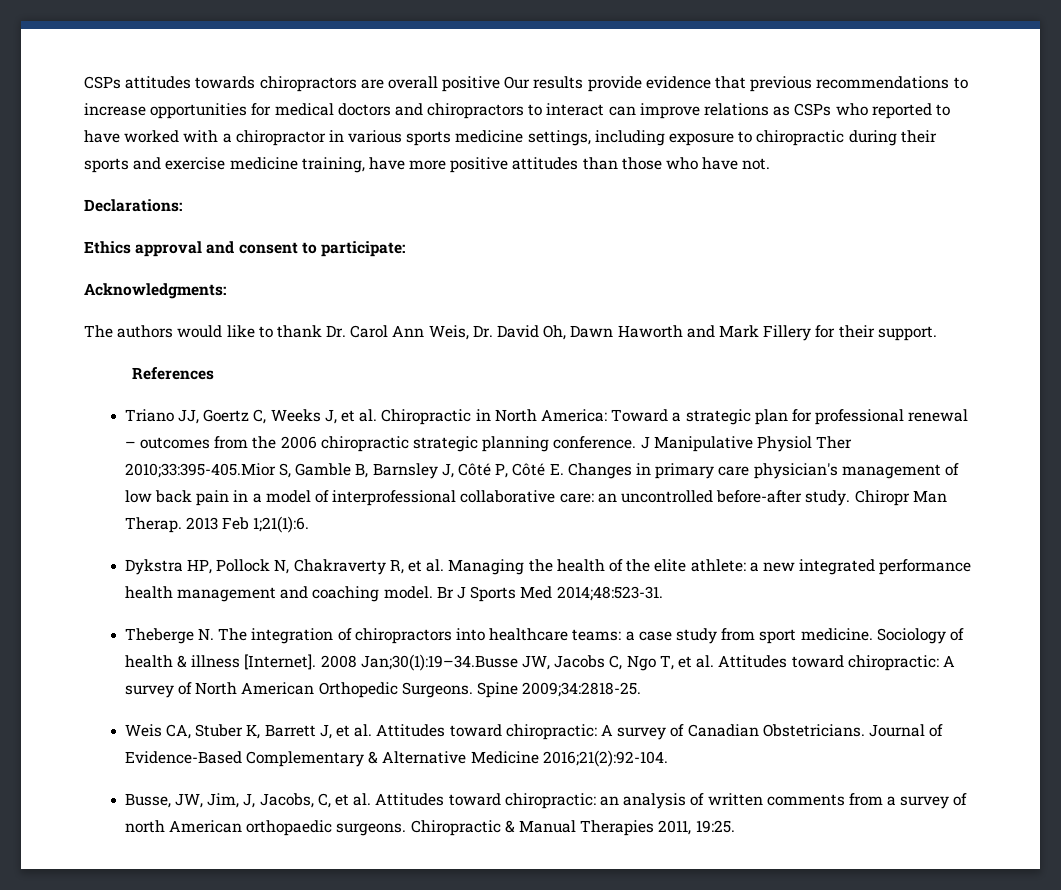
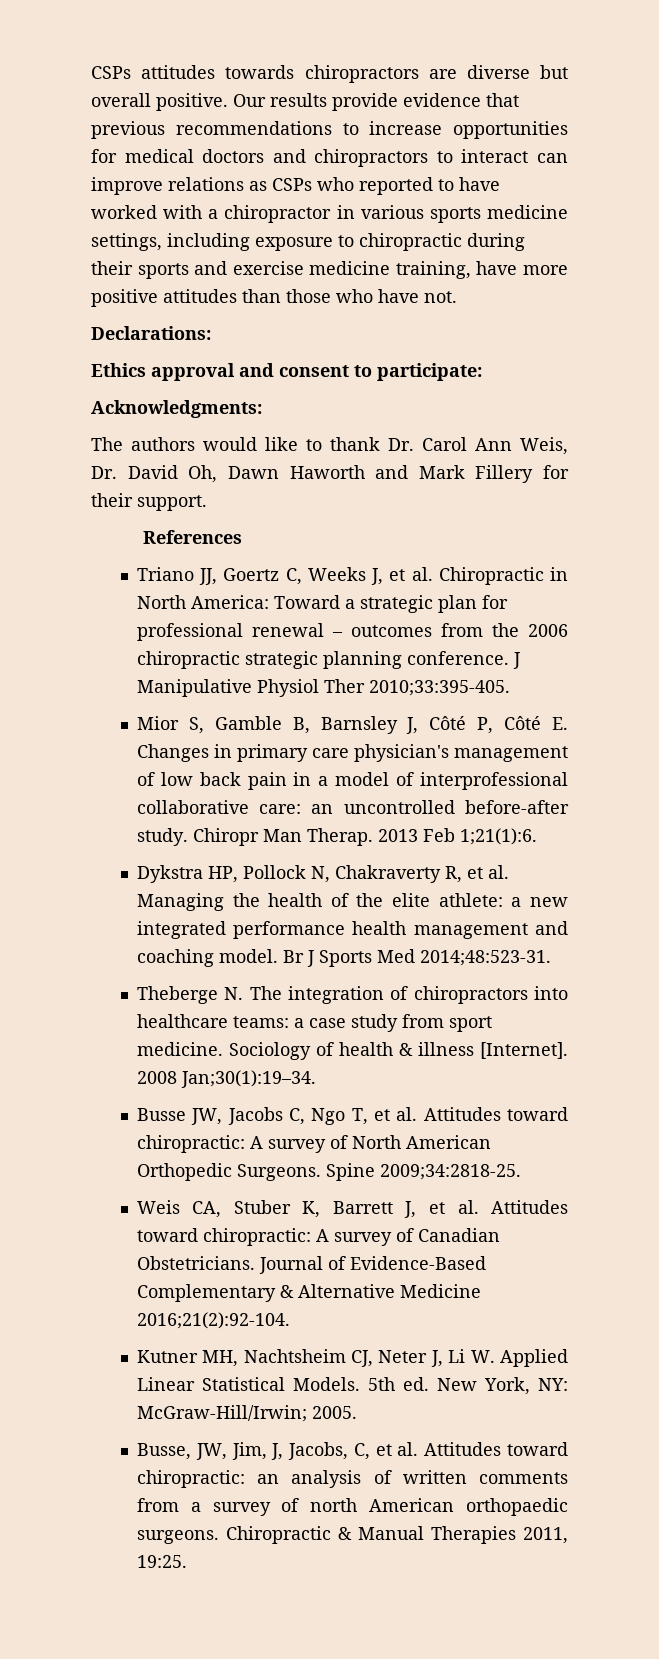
[387,76,501,92] overall positive -> [466,65,568,79] [91,93,228,111] diverse but overall positive.
[124,463,276,478] 2010;33:395-405.Mior -> [368,680,510,696] [136,716,179,730] 2010;33:395-405. // Mior
[360,654,518,671] Jan;30(1):19–34.Busse -> [180,1070,316,1088] [136,1108,186,1121] Jan;30(1):19–34. // Busse
(668, 758) none -> [136,1349,569,1367] [136,1377,569,1395] [136,1405,357,1422] // Kutner MH, Nachtsheim CJ, Neter J, Li W. Applied Linear Statistical Models. 5th ed. New York, NY: McGraw-Hill/Irwin; 2005.

